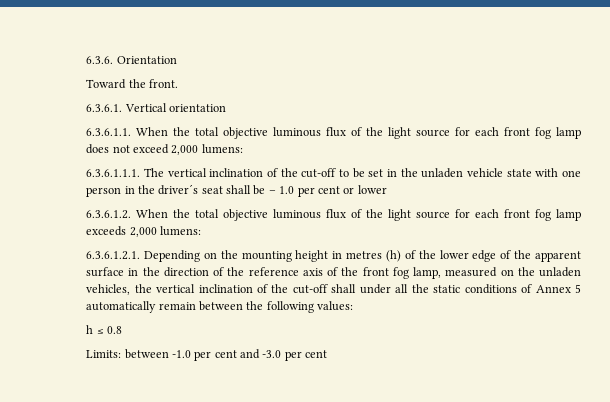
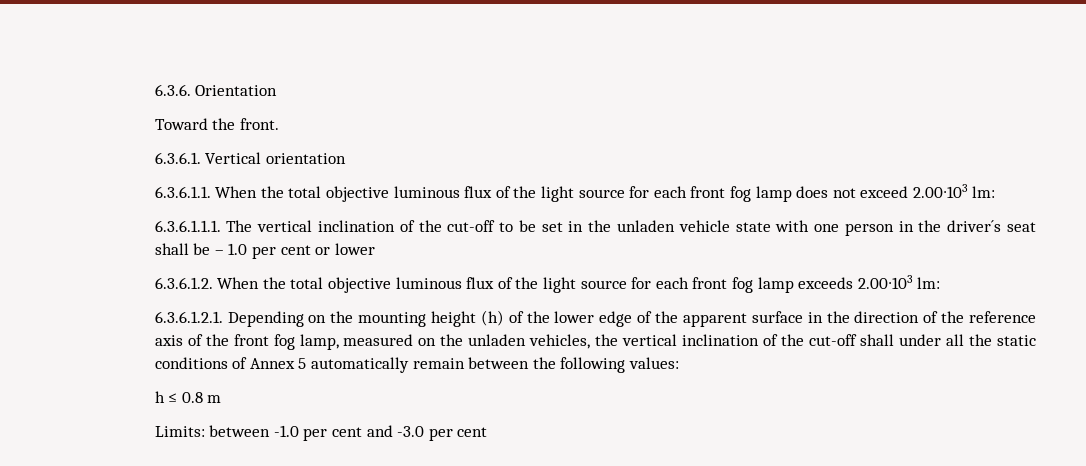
[171,144,243,155] 2,000 lumens: -> [912,184,996,198] 2.00∙103 lm:
[129,226,201,237] 2,000 lumens: -> [857,275,941,289] 2.00∙103 lm:
[332,251,383,259] in metres -> (477, 319) none
(122, 330) none -> [207,395,222,403] m

